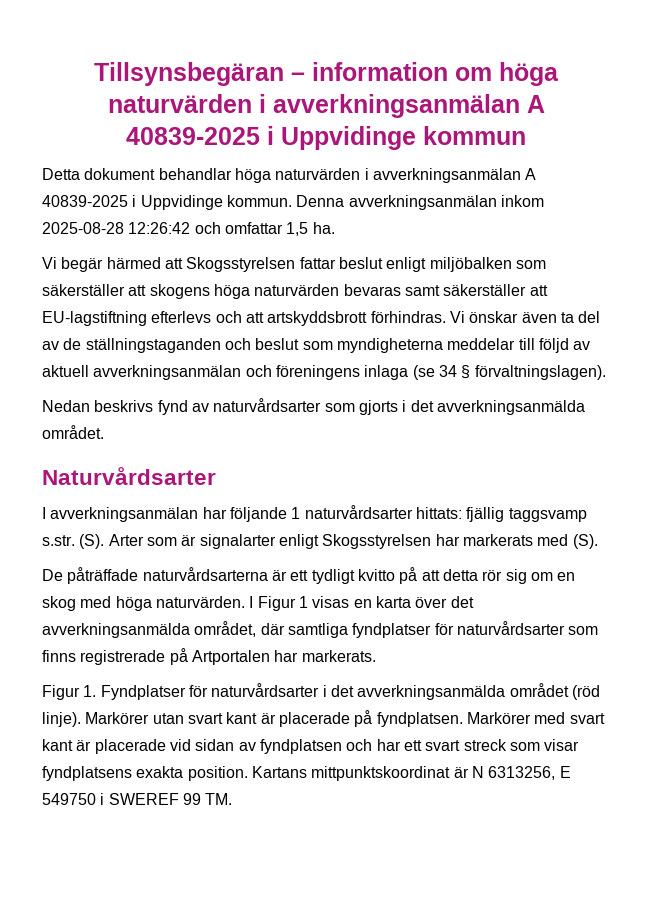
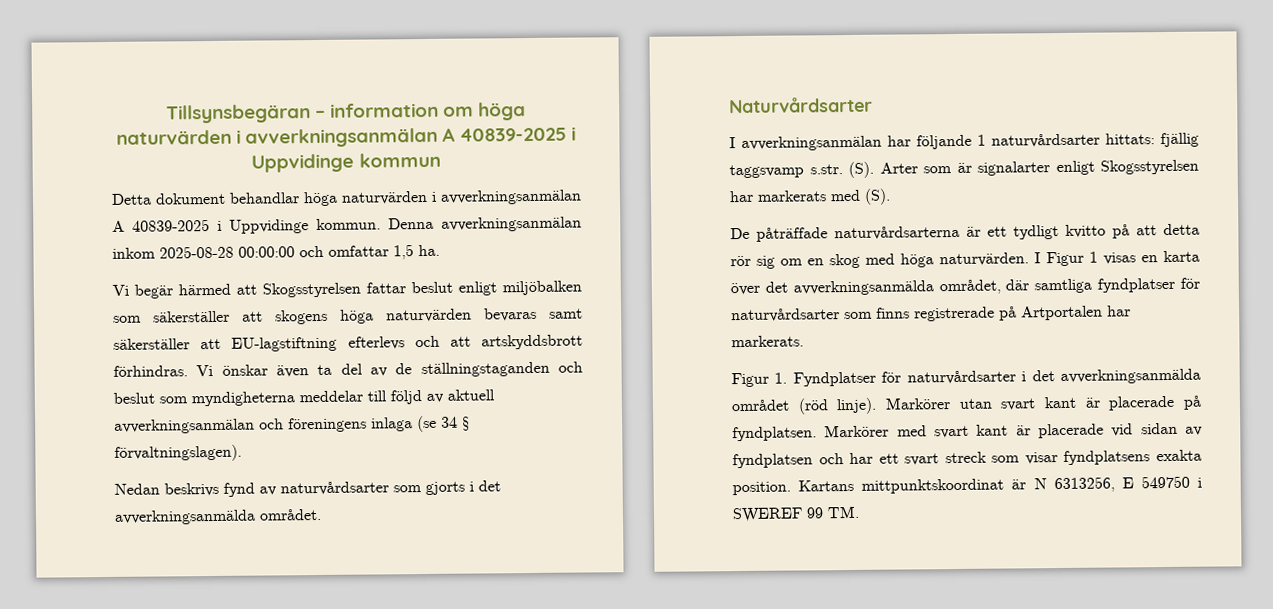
[128,222,191,234] 12:26:42 -> [238,246,295,258] 00:00:00

